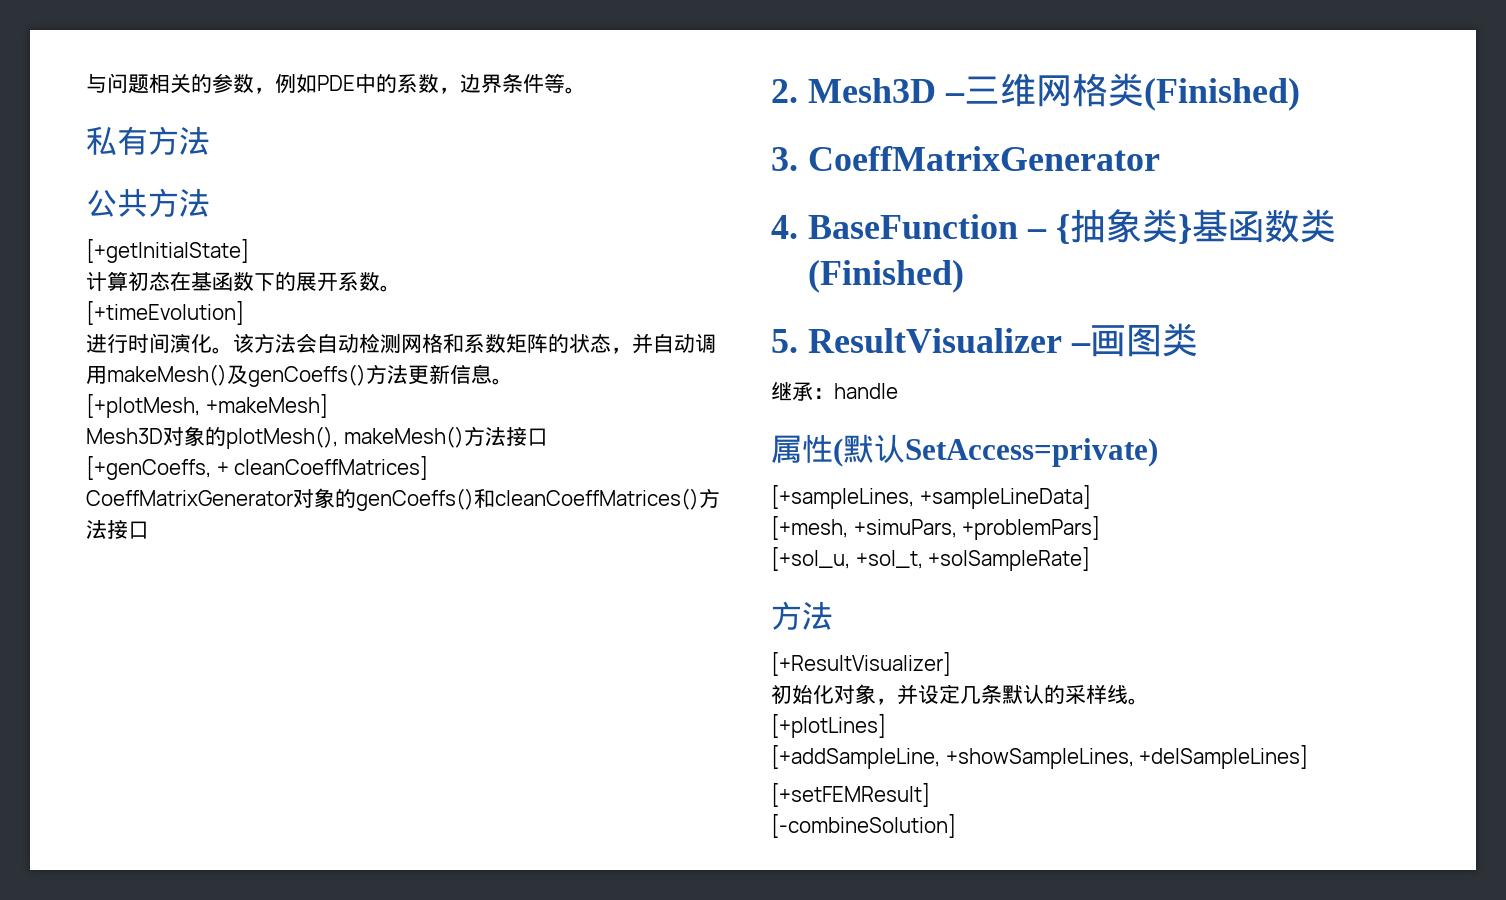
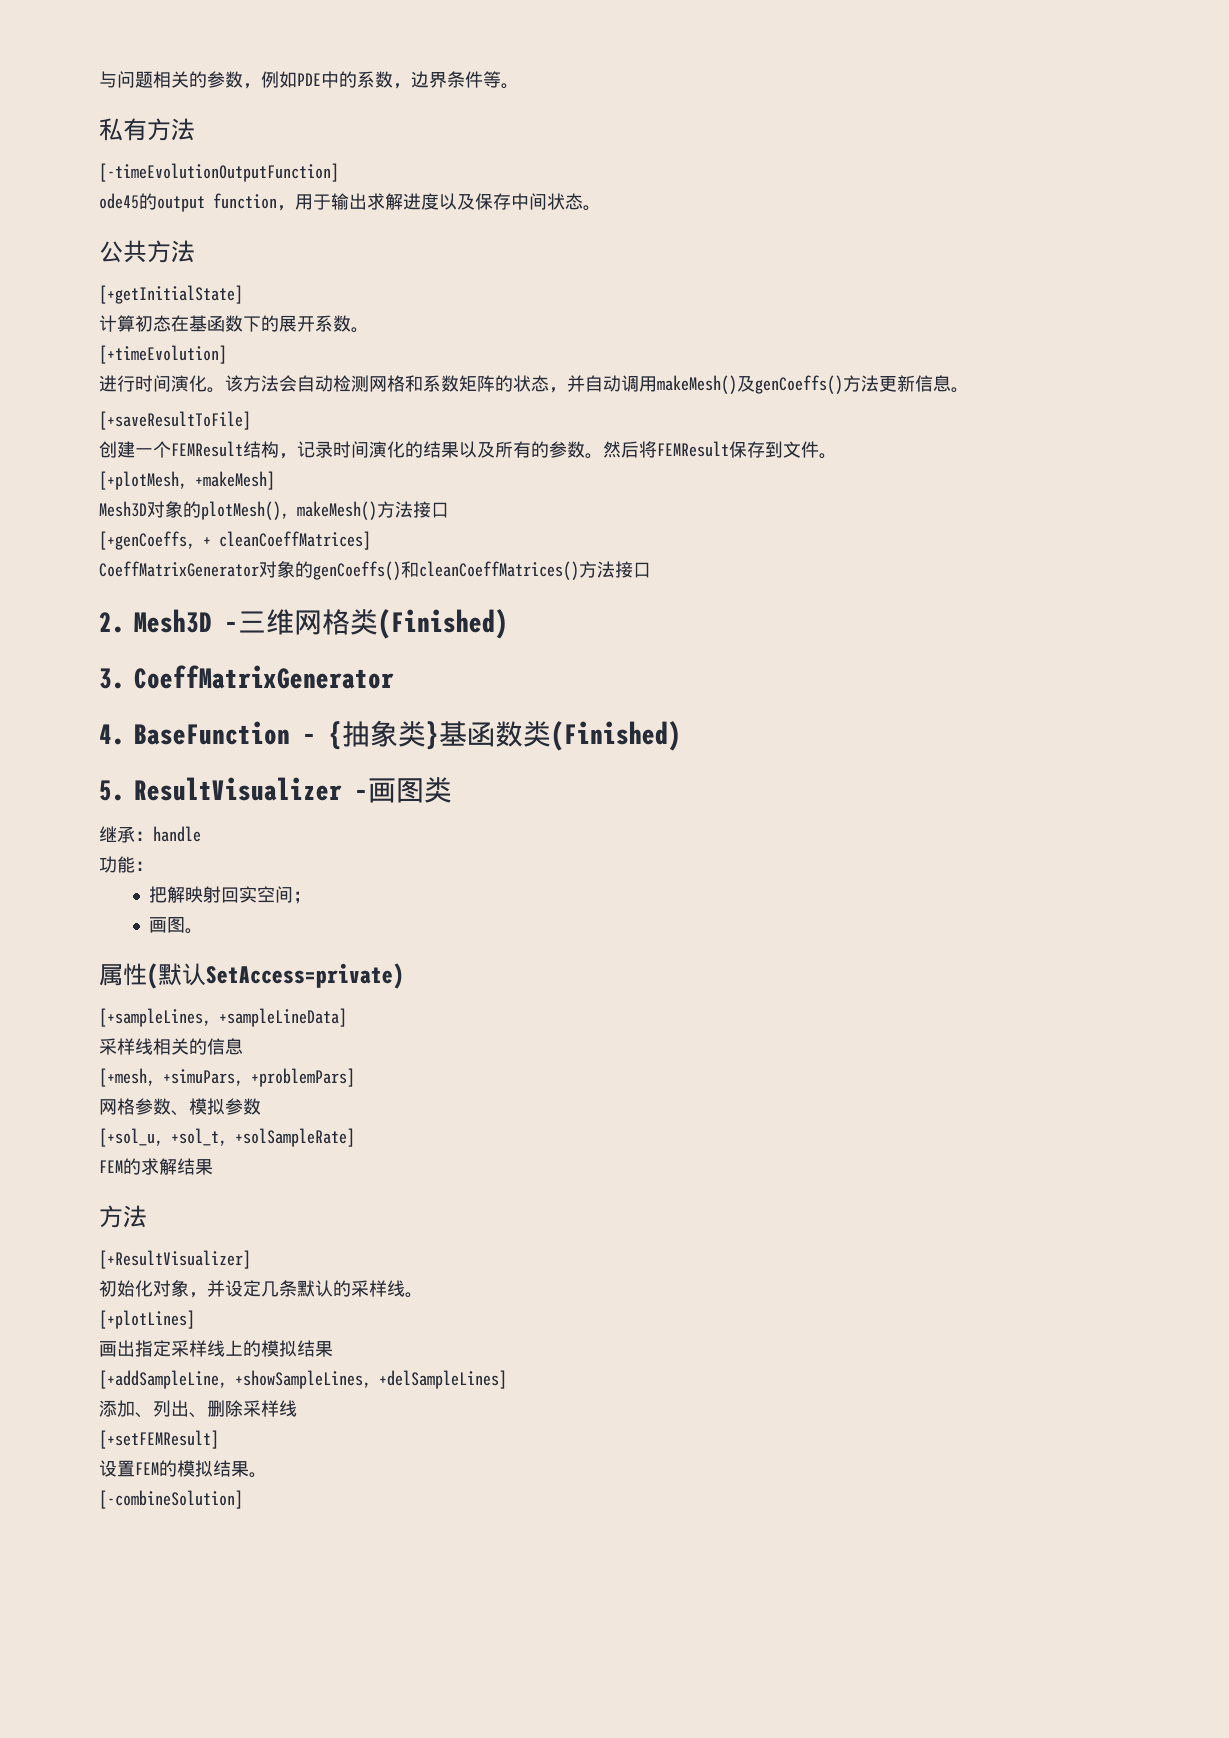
(210, 140) none -> [99,163,339,182] [99,193,601,212] // [-timeEvolutionOutputFunction] // ode45的output function，用于输出求解进度以及保存中间状态。
(513, 381) none -> [99,411,251,430] [99,441,837,459] // [+saveResultToFile] // 创建一个FEMResult结构，记录时间演化的结果以及所有的参数。然后将FEMResult保存到文件。
(898, 391) none -> [99,856,153,873] [149,886,312,904] [149,917,204,934] // 功能： // 把解映射回实空间； // 画图。
(1091, 497) none -> [99,1038,243,1055] // 采样线相关的信息
(1101, 528) none -> [99,1098,261,1116] // 网格参数、模拟参数
(1091, 559) none -> [99,1158,213,1175] // FEM的求解结果
[771,745,1309,769] [771,783,930,807] [+addSampleLine, +showSampleLines, +delSampleLines] // [+setFEMResult] -> [99,1340,333,1357] [99,1370,507,1389] [99,1400,297,1418] [99,1430,219,1449] [99,1460,267,1478] 画出指定采样线上的模拟结果 // [+addSampleLine, +showSampleLines, +delSampleLines] // 添加、列出、删除采样线 // [+setFEMResult] // 设置FEM的模拟结果。

